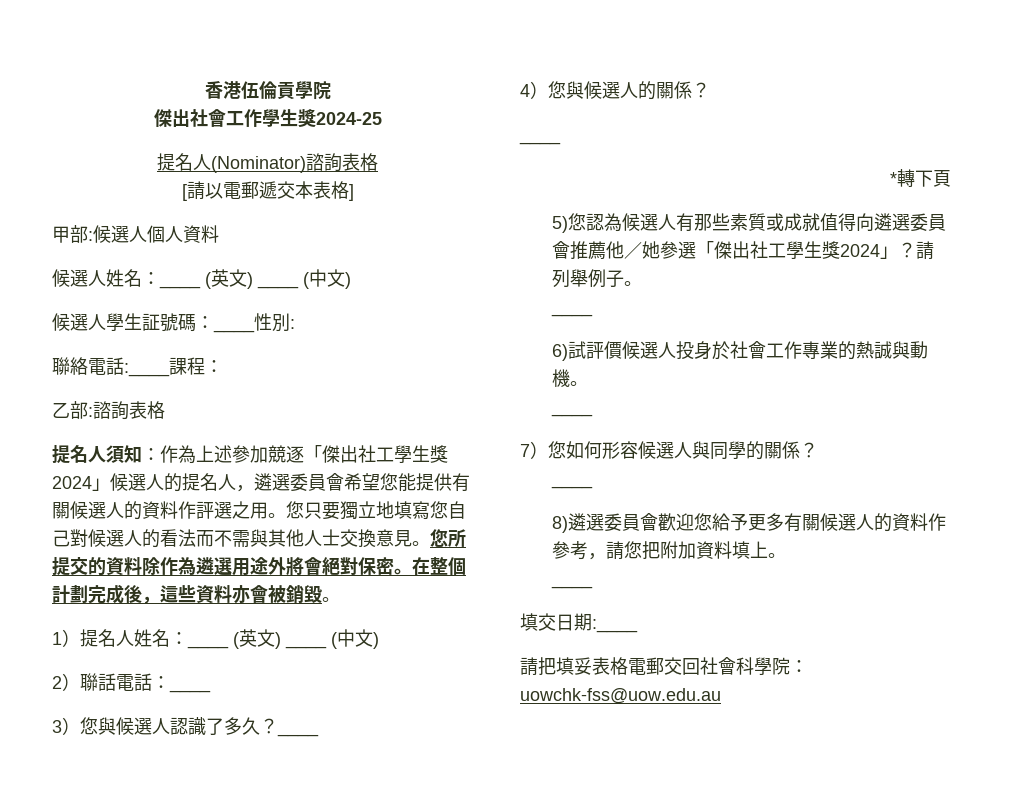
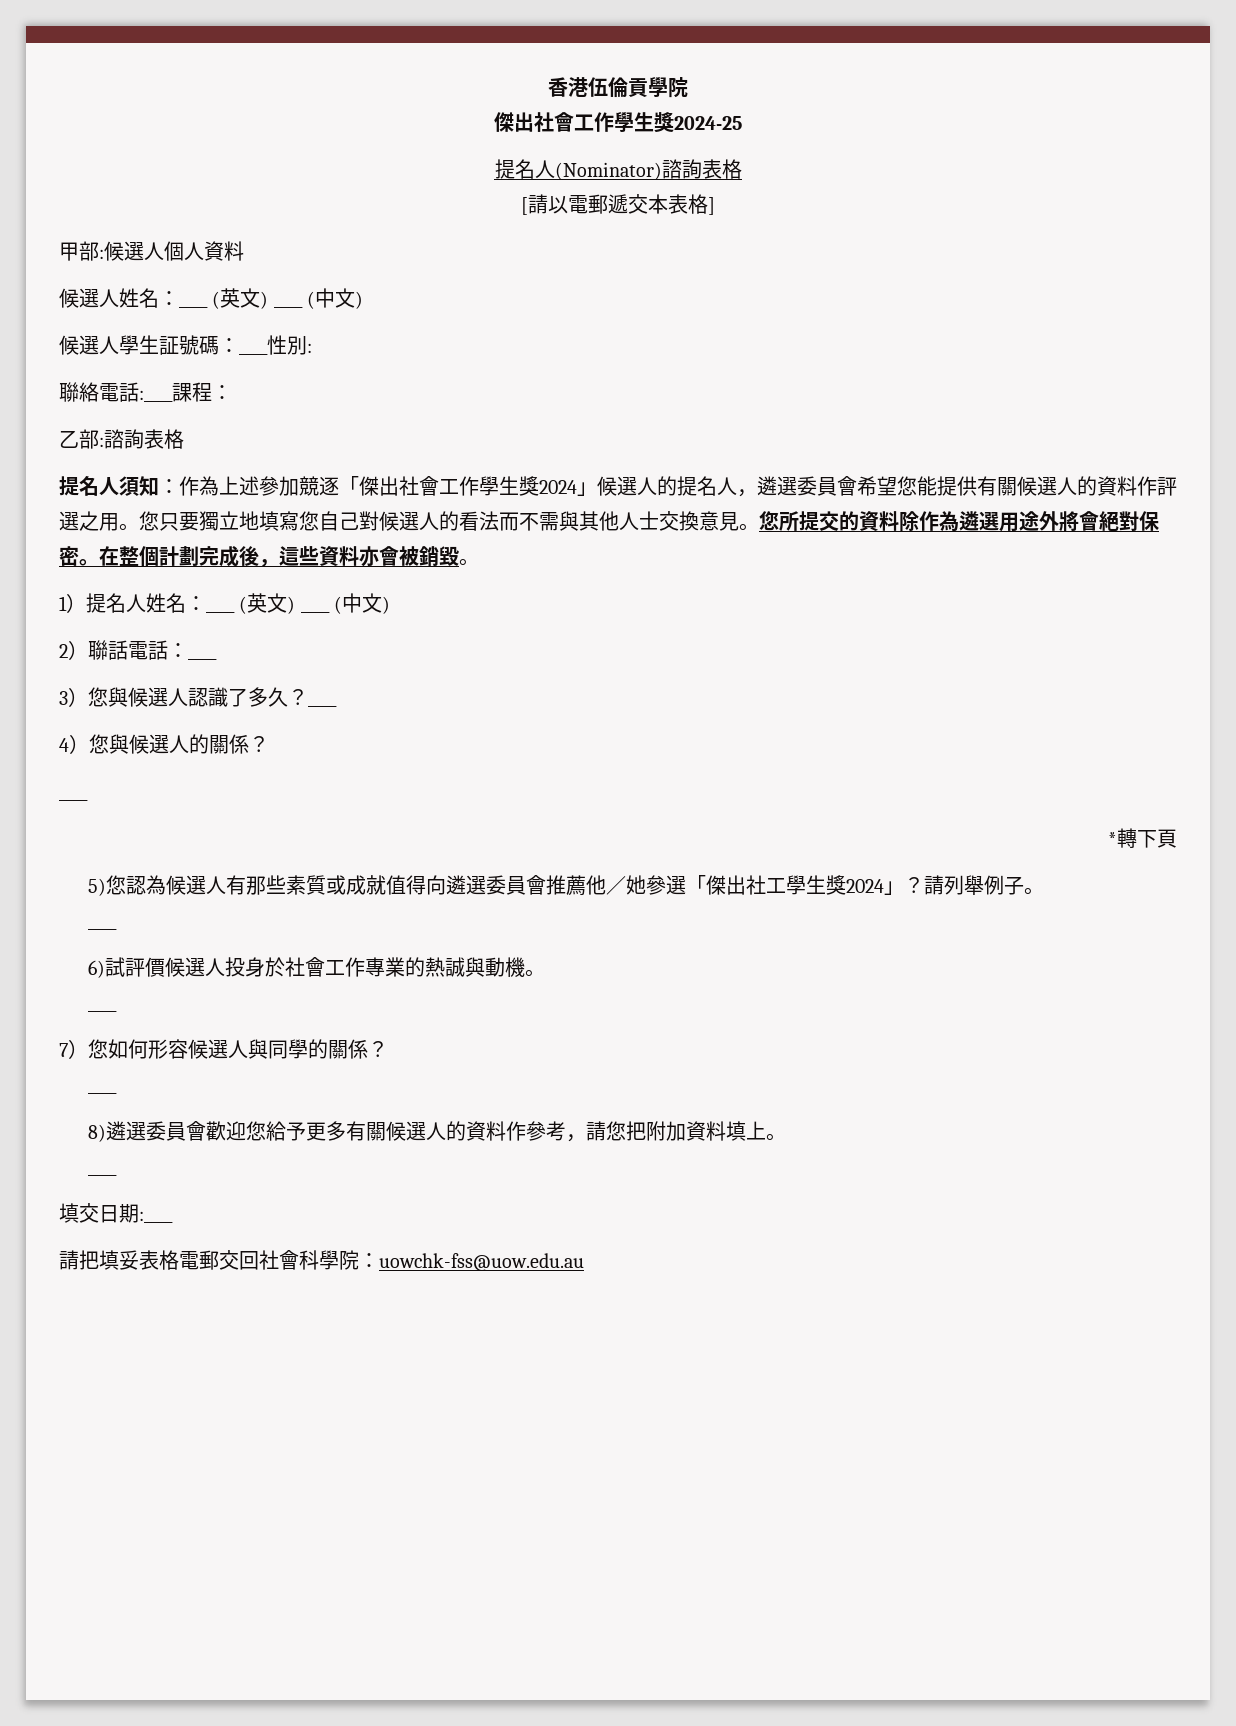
[376,447,394,462] 工 -> [419,476,479,496] 會工作

